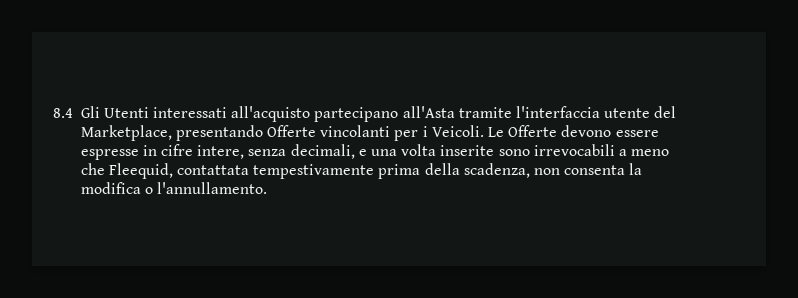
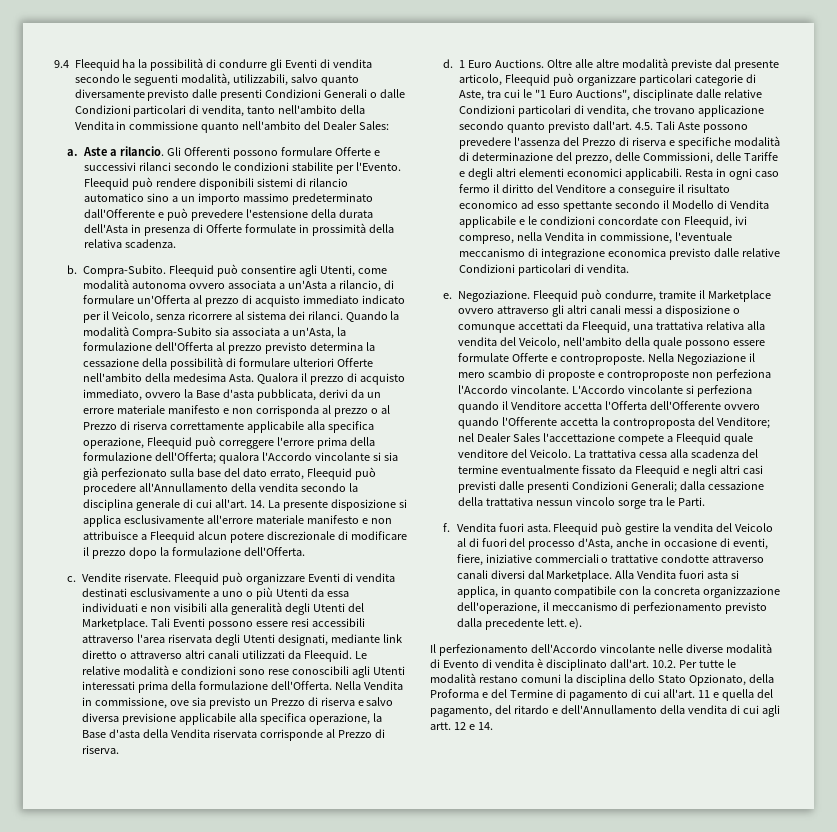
[53,106,677,122] [80,125,659,141] [80,144,670,160] [80,163,643,179] [80,182,268,194] 8.4 Gli Utenti interessati all'acquisto partecipano all'Asta tramite l'interfaccia utente del Marketplace, presentando Offerte vincolanti per i Veicoli. Le Offerte devono essere espresse in cifre intere, senza decimali, e una volta inserite sono irrevocabili a meno che Fleequid, contattata tempestivamente prima della scadenza, non consenta la modifica o l'annullamento. -> [54,58,373,71] [74,73,360,86] [74,89,406,101] [74,105,366,117] [74,121,390,133] [67,146,380,159] [83,162,401,174] [83,177,348,190] [83,193,373,205] [83,208,373,221] [83,223,394,236] [83,239,176,248] [67,264,387,277] [82,279,394,292] [82,295,405,307] [82,311,400,323] [82,326,346,339] [82,342,375,354] [82,357,373,370] [82,373,405,385] [82,389,381,401] [82,405,390,417] [82,421,374,433] [82,436,375,449] [82,452,398,464] [82,467,376,480] [82,483,358,495] [82,499,407,511] [82,515,392,527] [82,531,407,543] [82,547,305,559] [67,572,395,585] [81,587,349,600] [81,602,364,615] [81,618,365,630] [81,634,402,646] [81,650,367,662] [81,665,405,678] [81,681,403,693] [81,697,394,709] [81,713,382,725] [81,729,385,741] [81,745,119,754] [443,58,779,71] [458,73,756,86] [458,89,762,101] [458,105,764,117] [458,121,748,133] [458,136,780,149] [458,152,778,164] [458,168,779,180] [458,184,730,196] [458,200,769,212] [458,216,747,228] [458,232,732,244] [458,248,780,260] [458,264,629,276] [443,289,771,302] [457,305,740,317] [457,321,765,333] [457,337,765,349] [457,353,755,365] [457,369,771,381] [457,385,752,397] [457,401,760,413] [457,417,770,429] [457,433,753,445] [457,449,758,458] [457,465,763,477] [457,481,764,493] [457,497,705,509] [443,522,774,535] [456,538,769,550] [456,554,765,566] [456,570,740,582] [456,586,781,598] [456,602,768,614] [456,618,583,630] [430,643,772,656] [430,658,736,671] [430,673,774,686] [430,689,773,701] [430,705,780,717] [430,722,493,730] 9.4 Fleequid ha la possibilità di condurre gli Eventi di vendita secondo le seguenti modalità, utilizzabili, salvo quanto diversamente previsto dalle presenti Condizioni Generali o dalle Condizioni particolari di vendita, tanto nell'ambito della Vendita in commissione quanto nell'ambito del Dealer Sales: // a. Aste a rilancio. Gli Offerenti possono formulare Offerte e successivi rilanci secondo le condizioni stabilite per l'Evento. Fleequid può rendere disponibili sistemi di rilancio automatico sino a un importo massimo predeterminato dall'Offerente e può prevedere l'estensione della durata dell'Asta in presenza di Offerte formulate in prossimità della relativa scadenza. // b. Compra-Subito. Fleequid può consentire agli Utenti, come modalità autonoma ovvero associata a un'Asta a rilancio, di formulare un'Offerta al prezzo di acquisto immediato indicato per il Veicolo, senza ricorrere al sistema dei rilanci. Quando la modalità Compra-Subito sia associata a un'Asta, la formulazione dell'Offerta al prezzo previsto determina la cessazione della possibilità di formulare ulteriori Offerte nell'ambito della medesima Asta. Qualora il prezzo di acquisto immediato, ovvero la Base d'asta pubblicata, derivi da un errore materiale manifesto e non corrisponda al prezzo o al Prezzo di riserva correttamente applicabile alla specifica operazione, Fleequid può correggere l'errore prima della formulazione dell'Offerta; qualora l'Accordo vincolante si sia già perfezionato sulla base del dato errato, Fleequid può procedere all'Annullamento della vendita secondo la disciplina generale di cui all'art. 14. La presente disposizione si applica esclusivamente all'errore materiale manifesto e non attribuisce a Fleequid alcun potere discrezionale di modificare il prezzo dopo la formulazione dell'Offerta. // c. Vendite riservate. Fleequid può organizzare Eventi di vendita destinati esclusivamente a uno o più Utenti da essa individuati e non visibili alla generalità degli Utenti del Marketplace. Tali Eventi possono essere resi accessibili attraverso l'area riservata degli Utenti designati, mediante link diretto o attraverso altri canali utilizzati da Fleequid. Le relative modalità e condizioni sono rese conoscibili agli Utenti interessati prima della formulazione dell'Offerta. Nella Vendita in commissione, ove sia previsto un Prezzo di riserva e salvo diversa previsione applicabile alla specifica operazione, la Base d'asta della Vendita riservata corrisponde al Prezzo di riserva. // d. 1 Euro Auctions. Oltre alle altre modalità previste dal presente articolo, Fleequid può organizzare particolari categorie di Aste, tra cui le "1 Euro Auctions", disciplinate dalle relative Condizioni particolari di vendita, che trovano applicazione secondo quanto previsto dall'art. 4.5. Tali Aste possono prevedere l'assenza del Prezzo di riserva e specifiche modalità di determinazione del prezzo, delle Commissioni, delle Tariffe e degli altri elementi economici applicabili. Resta in ogni caso fermo il diritto del Venditore a conseguire il risultato economico ad esso spettante secondo il Modello di Vendita applicabile e le condizioni concordate con Fleequid, ivi compreso, nella Vendita in commissione, l'eventuale meccanismo di integrazione economica previsto dalle relative Condizioni particolari di vendita. // e. Negoziazione. Fleequid può condurre, tramite il Marketplace ovvero attraverso gli altri canali messi a disposizione o comunque accettati da Fleequid, una trattativa relativa alla vendita del Veicolo, nell'ambito della quale possono essere formulate Offerte e controproposte. Nella Negoziazione il mero scambio di proposte e controproposte non perfeziona l'Accordo vincolante. L'Accordo vincolante si perfeziona quando il Venditore accetta l'Offerta dell'Offerente ovvero quando l'Offerente accetta la controproposta del Venditore; nel Dealer Sales l'accettazione compete a Fleequid quale venditore del Veicolo. La trattativa cessa alla scadenza del termine eventualmente fissato da Fleequid e negli altri casi previsti dalle presenti Condizioni Generali; dalla cessazione della trattativa nessun vincolo sorge tra le Parti. // f. Vendita fuori asta. Fleequid può gestire la vendita del Veicolo al di fuori del processo d'Asta, anche in occasione di eventi, fiere, iniziative commerciali o trattative condotte attraverso canali diversi dal Marketplace. Alla Vendita fuori asta si applica, in quanto compatibile con la concreta organizzazione dell'operazione, il meccanismo di perfezionamento previsto dalla precedente lett. e). // Il perfezionamento dell'Accordo vincolante nelle diverse modalità di Evento di vendita è disciplinato dall'art. 10.2. Per tutte le modalità restano comuni la disciplina dello Stato Opzionato, della Proforma e del Termine di pagamento di cui all'art. 11 e quella del pagamento, del ritardo e dell'Annullamento della vendita di cui agli artt. 12 e 14.

